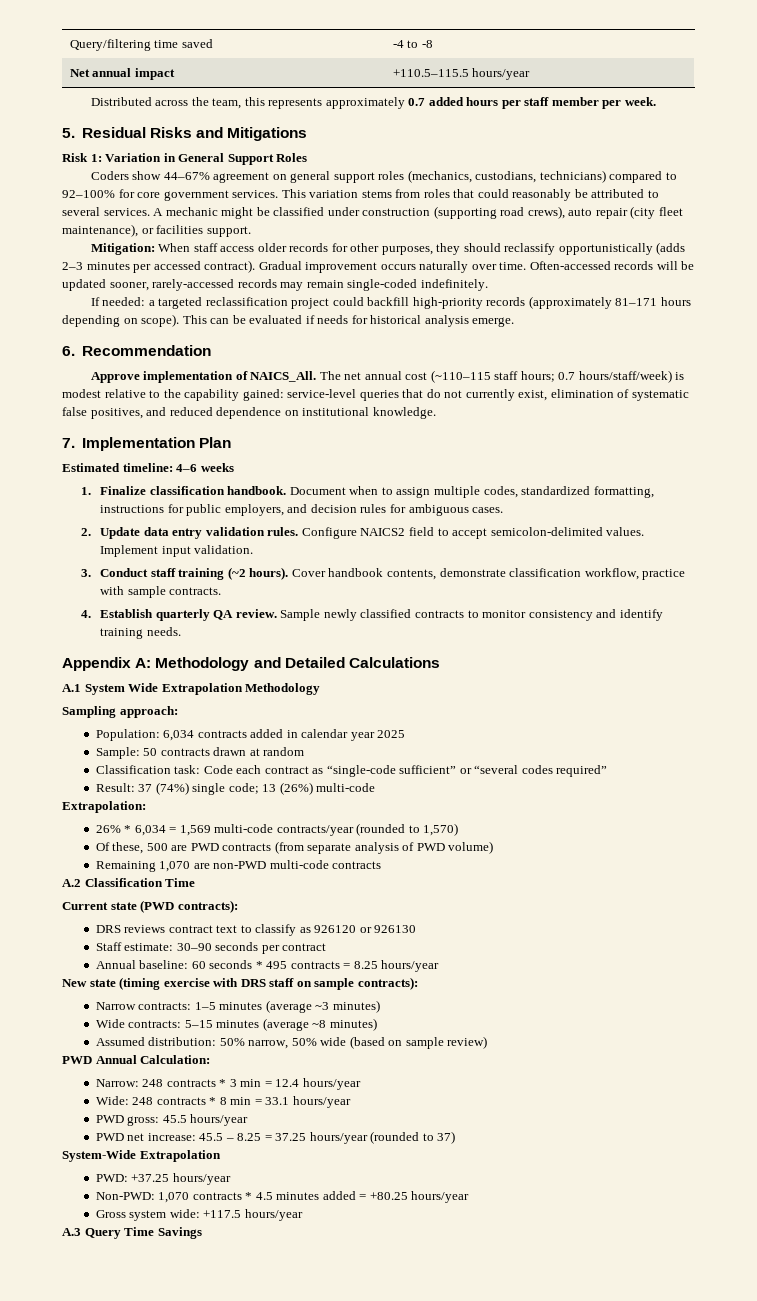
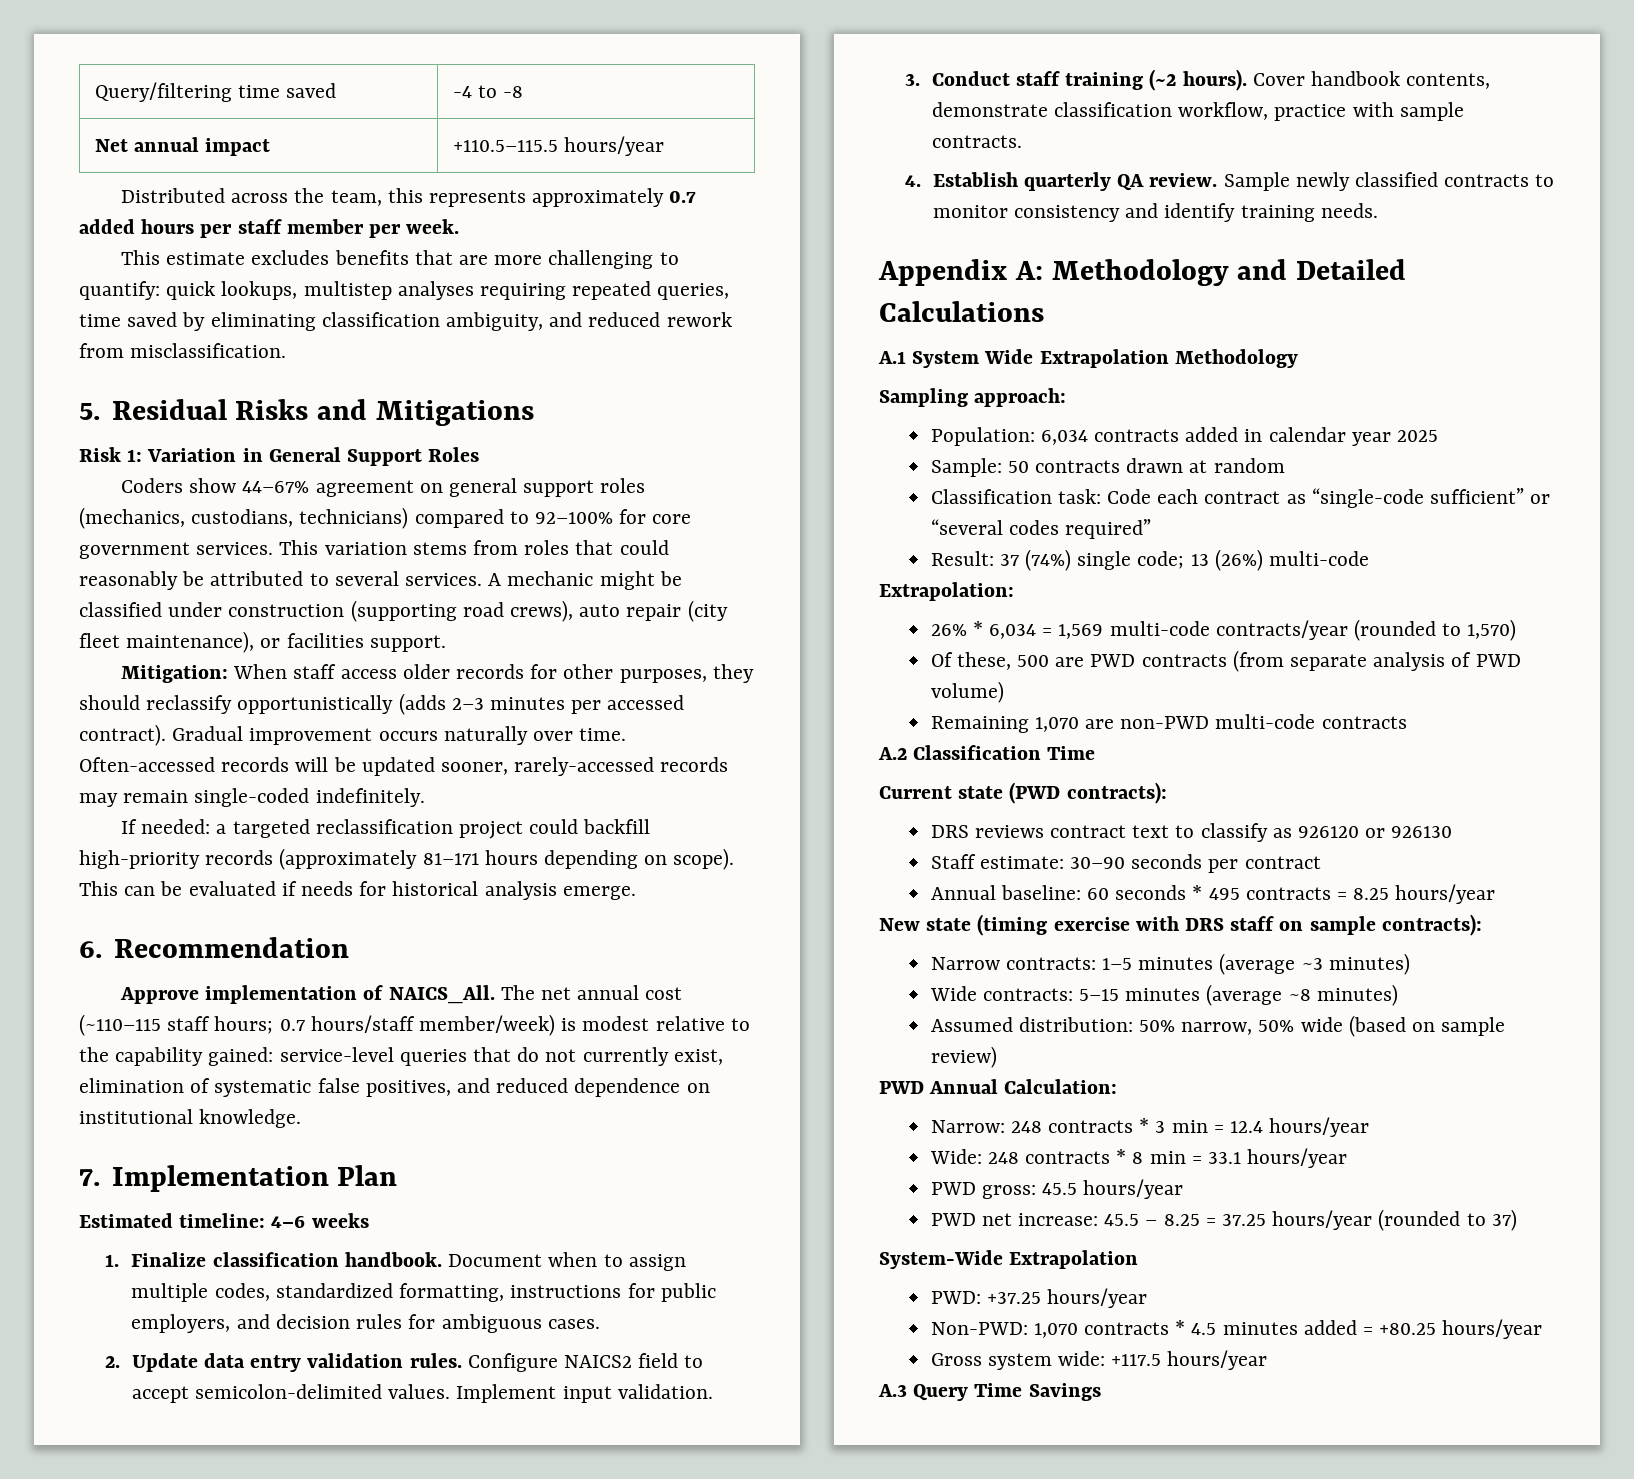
(656, 101) none -> [120,250,679,269] [79,281,730,300] [79,312,732,331] [79,343,287,358] // This estimate excludes benefits that are more challenging to quantify: quick lookups, multistep analyses requiring repeated queries, time saved by eliminating classification ambiguity, and reduced rework from misclassification.
[578,370,672,383] hours/staff/week) -> [310,1014,556,1036] hours/staff member/week)

